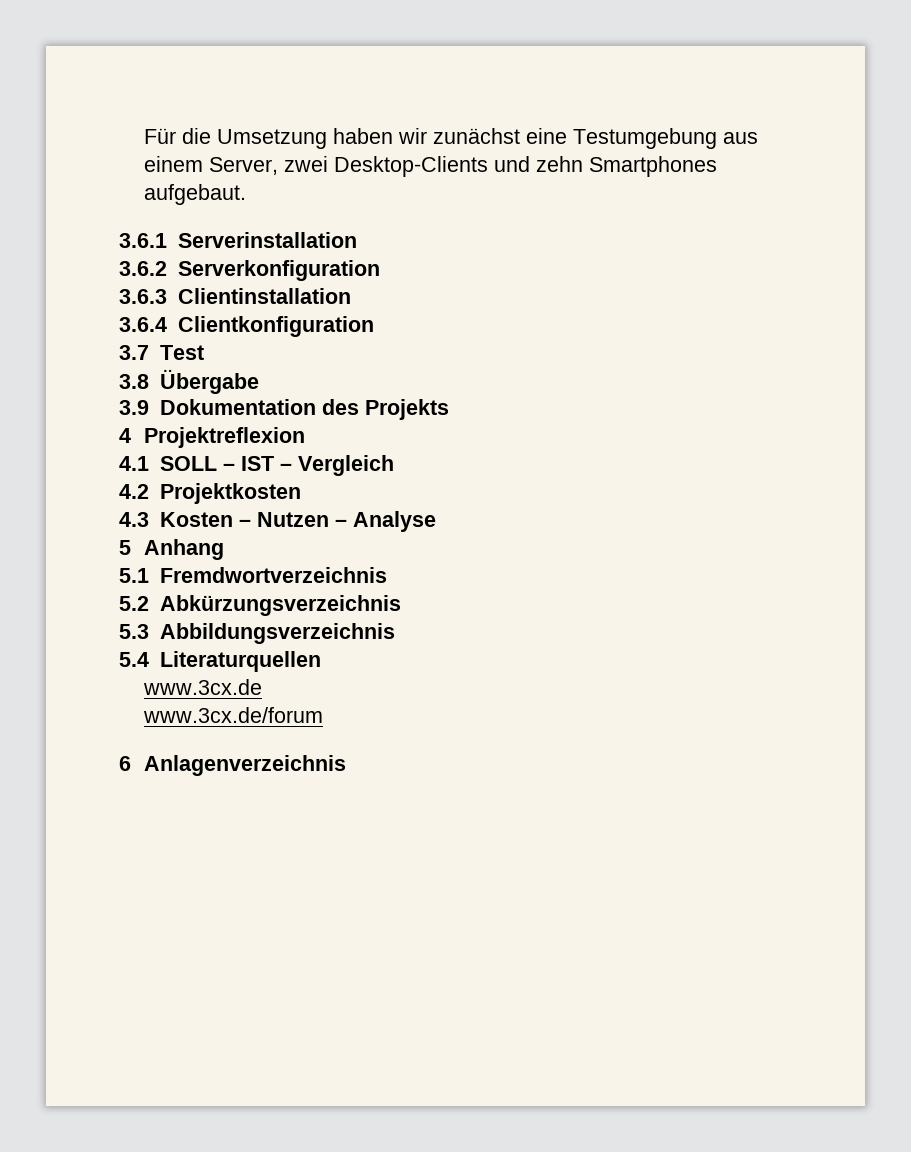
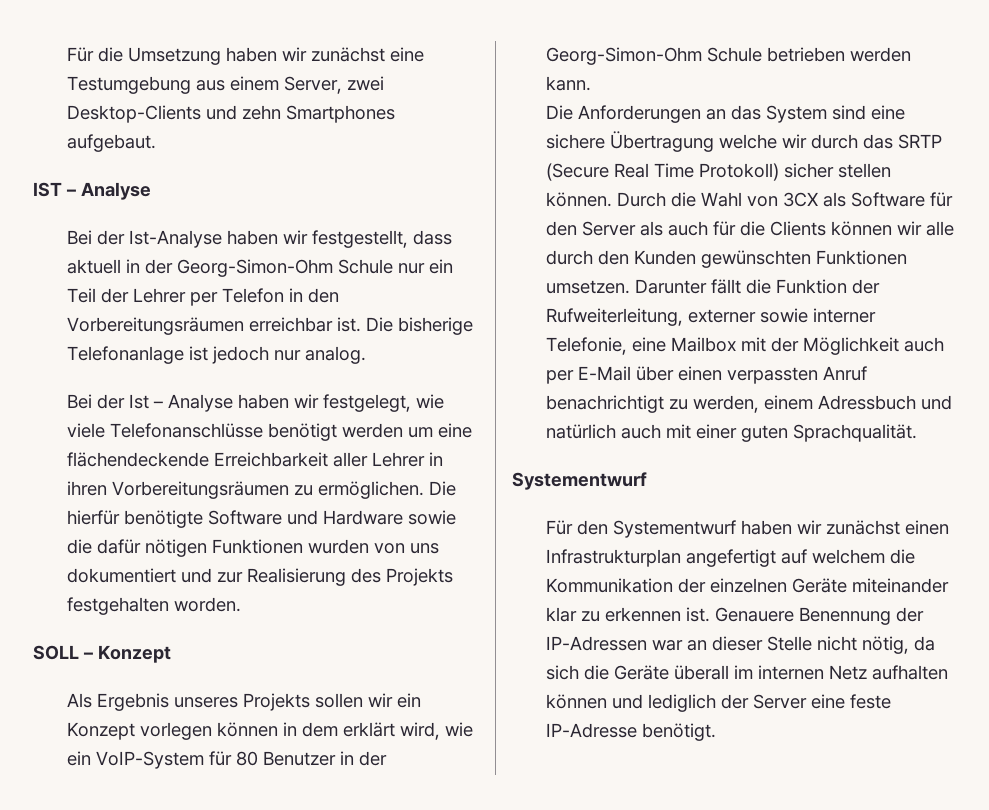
[119,232,357,248] [119,260,380,281] [119,288,351,304] [119,316,374,337] [119,345,204,360] [119,369,259,394] [119,399,449,420] [119,427,305,448] [119,455,394,476] [119,483,301,504] [119,511,436,532] [119,539,224,560] [119,567,387,583] [119,595,401,616] [119,623,395,644] [119,651,321,672] [142,679,262,695] [142,707,323,723] [119,755,346,776] 3.6.1 Serverinstallation // 3.6.2 Serverkonfiguration // 3.6.3 Clientinstallation // 3.6.4 Clientkonfiguration // 3.7 Test // 3.8 Übergabe // 3.9 Dokumentation des Projekts // 4 Projektreflexion // 4.1 SOLL – IST – Vergleich // 4.2 Projektkosten // 4.3 Kosten – Nutzen – Analyse // 5 Anhang // 5.1 Fremdwortverzeichnis // 5.2 Abkürzungsverzeichnis // 5.3 Abbildungsverzeichnis // 5.4 Literaturquellen // www.3cx.de // www.3cx.de/forum // 6 Anlagenverzeichnis -> [33,182,151,200] [67,230,453,248] [67,259,454,277] [67,288,340,306] [67,317,474,335] [67,346,367,364] [67,394,445,412] [67,423,473,441] [67,452,444,467] [67,481,457,499] [67,510,457,528] [67,539,440,557] [67,568,454,586] [67,597,242,615] [33,645,171,663] [67,693,422,711] [67,722,474,740] [67,751,388,769] [546,47,912,65] [546,76,592,91] [546,105,906,123] [546,131,943,152] [546,163,892,181] [546,192,954,207] [546,221,955,236] [546,250,908,268] [546,279,881,294] [546,308,877,326] [546,337,945,355] [546,366,868,384] [546,395,953,413] [546,424,918,442] [512,472,647,490] [546,520,950,538] [546,549,916,567] [546,578,950,593] [546,607,925,625] [546,636,936,654] [546,665,949,680] [546,694,892,712] [546,723,717,741] IST – Analyse // Bei der Ist-Analyse haben wir festgestellt, dass aktuell in der Georg-Simon-Ohm Schule nur ein Teil der Lehrer per Telefon in den Vorbereitungsräumen erreichbar ist. Die bisherige Telefonanlage ist jedoch nur analog. // Bei der Ist – Analyse haben wir festgelegt, wie viele Telefonanschlüsse benötigt werden um eine flächendeckende Erreichbarkeit aller Lehrer in ihren Vorbereitungsräumen zu ermöglichen. Die hierfür benötigte Software und Hardware sowie die dafür nötigen Funktionen wurden von uns dokumentiert und zur Realisierung des Projekts festgehalten worden. // SOLL – Konzept // Als Ergebnis unseres Projekts sollen wir ein Konzept vorlegen können in dem erklärt wird, wie ein VoIP-System für 80 Benutzer in der Georg-Simon-Ohm Schule betrieben werden kann. // Die Anforderungen an das System sind eine sichere Übertragung welche wir durch das SRTP (Secure Real Time Protokoll) sicher stellen können. Durch die Wahl von 3CX als Software für den Server als auch für die Clients können wir alle durch den Kunden gewünschten Funktionen umsetzen. Darunter fällt die Funktion der Rufweiterleitung, externer sowie interner Telefonie, eine Mailbox mit der Möglichkeit auch per E-Mail über einen verpassten Anruf benachrichtigt zu werden, einem Adressbuch und natürlich auch mit einer guten Sprachqualität. // Systementwurf // Für den Systementwurf haben wir zunächst einen Infrastrukturplan angefertigt auf welchem die Kommunikation der einzelnen Geräte miteinander klar zu erkennen ist. Genauere Benennung der IP-Adressen war an dieser Stelle nicht nötig, da sich die Geräte überall im internen Netz aufhalten können und lediglich der Server eine feste IP-Adresse benötigt.

